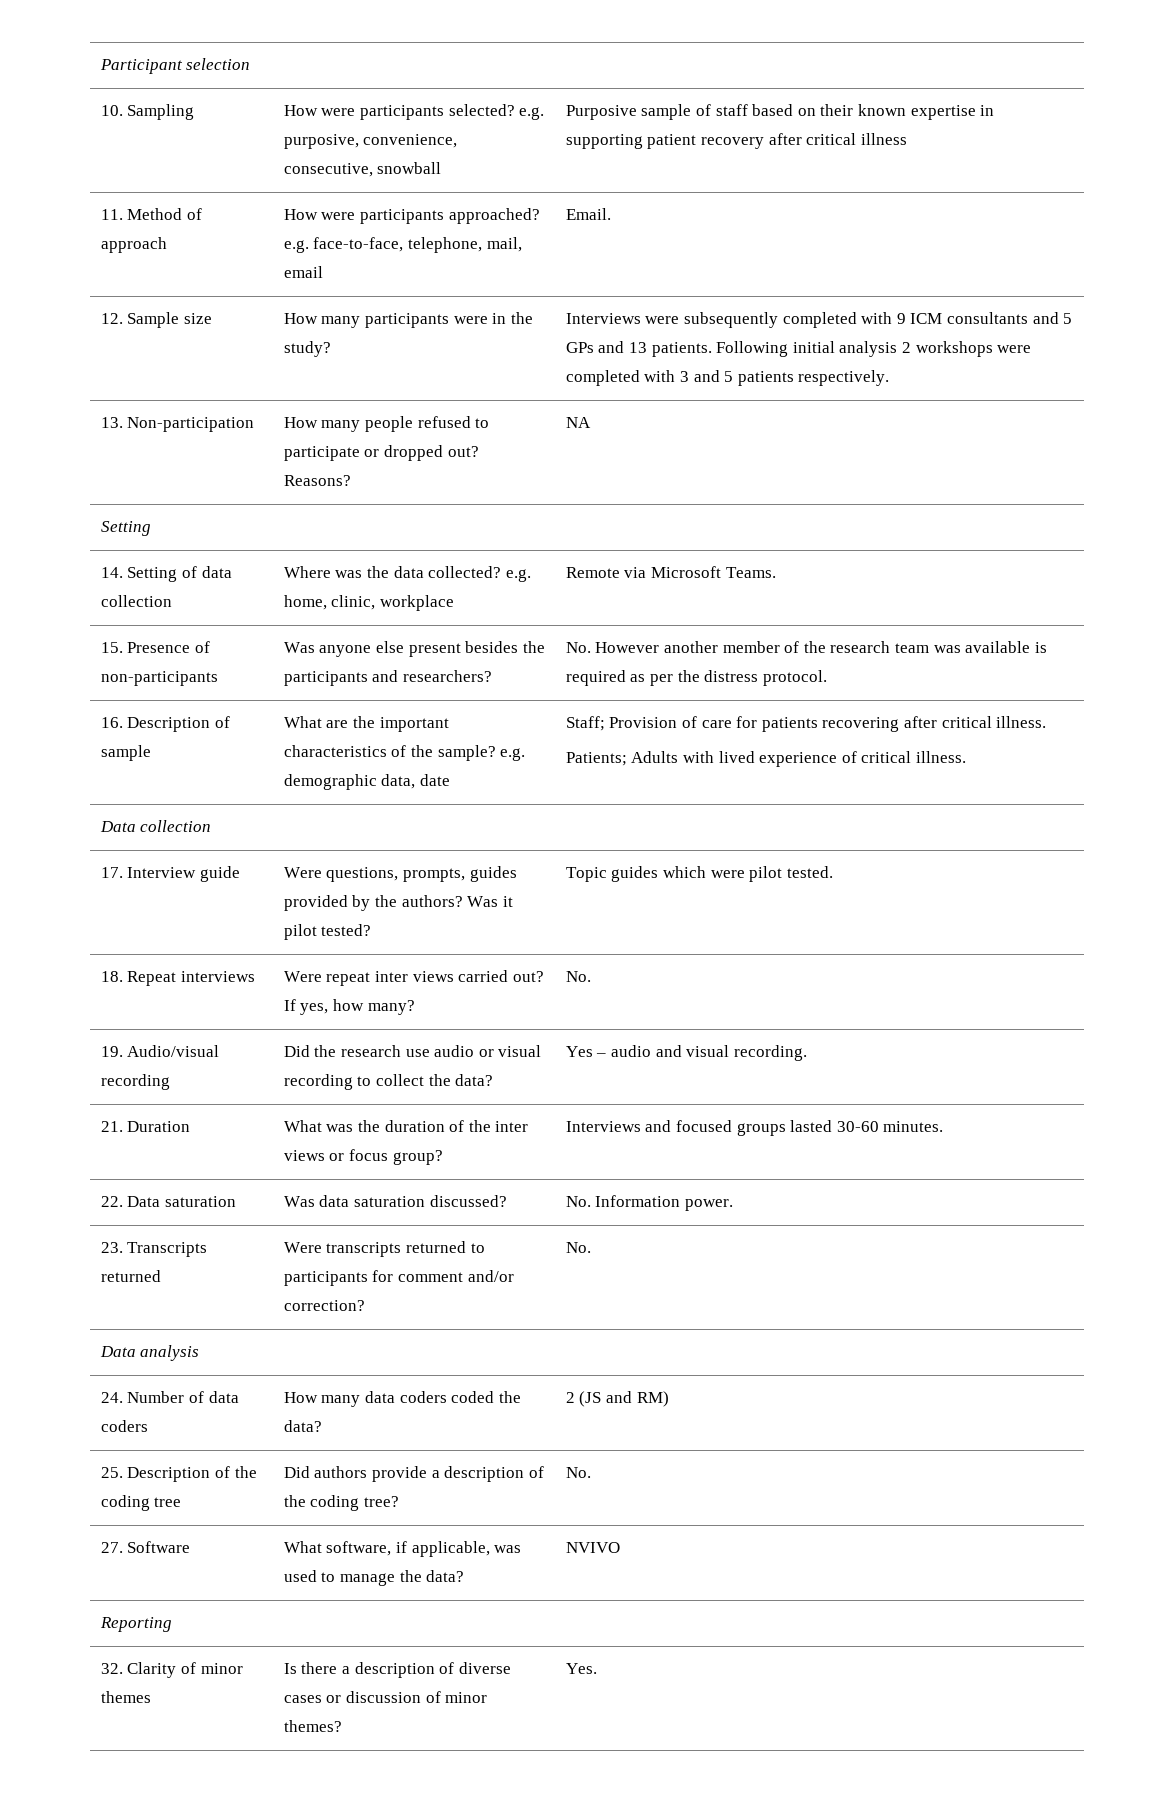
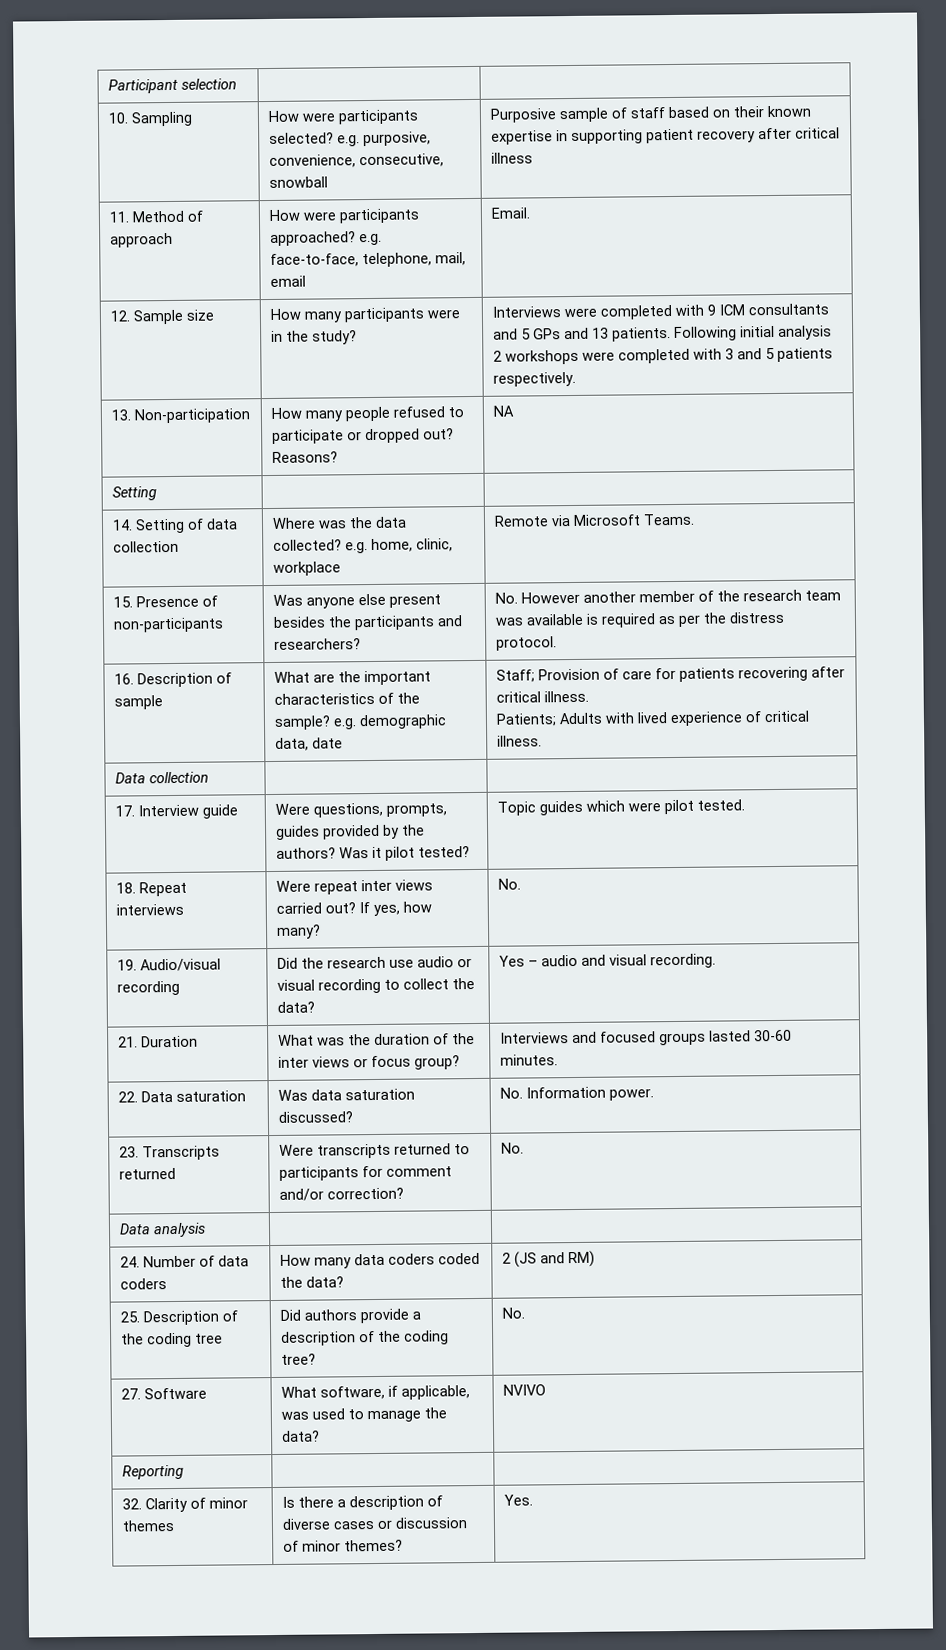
[684,312,779,328] subsequently -> (598, 312) none

